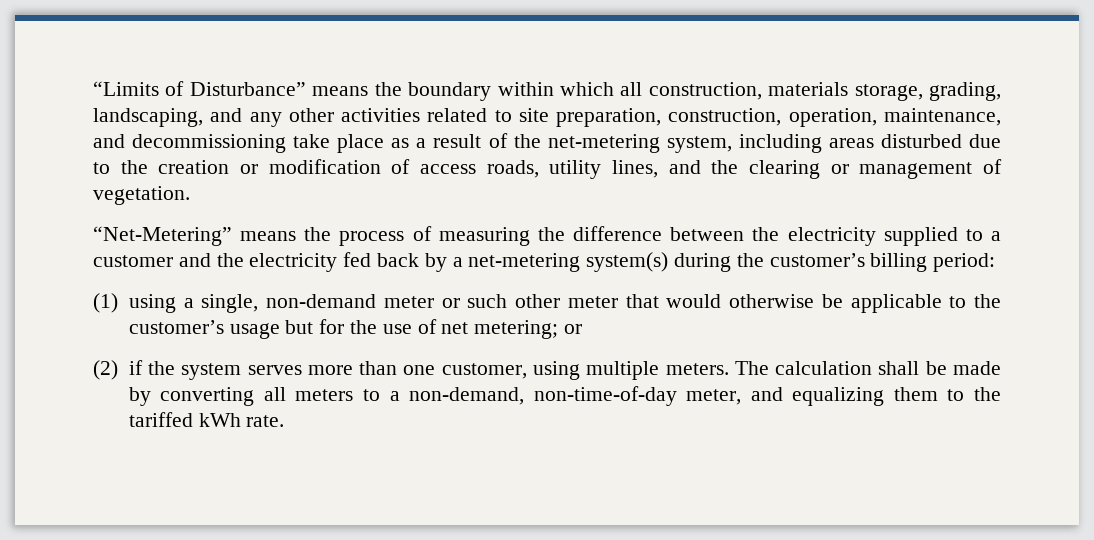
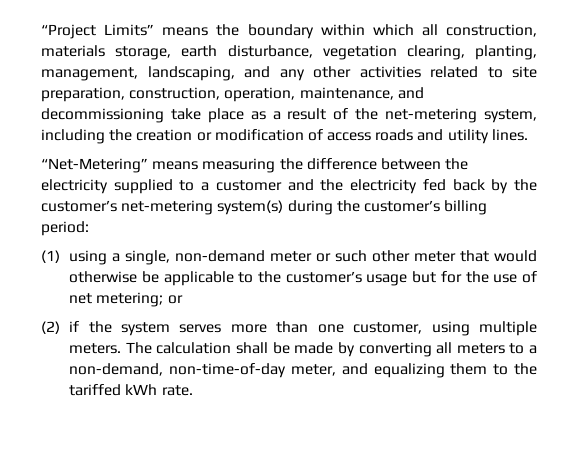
[93,81,306,96] “Limits of Disturbance” -> [41,24,155,39] “Project Limits”
[928,82,1001,101] grading, -> [181,45,537,60] [41,67,138,81] earth disturbance, vegetation clearing, planting, management,
[828,134,1001,148] [93,162,110,174] areas disturbed due to -> (105, 136) none
[486,159,1002,179] [93,186,190,205] roads, utility lines, and the clearing or management of vegetation. -> [375,129,528,144] roads and utility lines.
[304,226,432,246] the process of -> (199, 165) none
[452,257,463,267] a -> [514,179,538,191] [41,200,117,212] the customer’s

